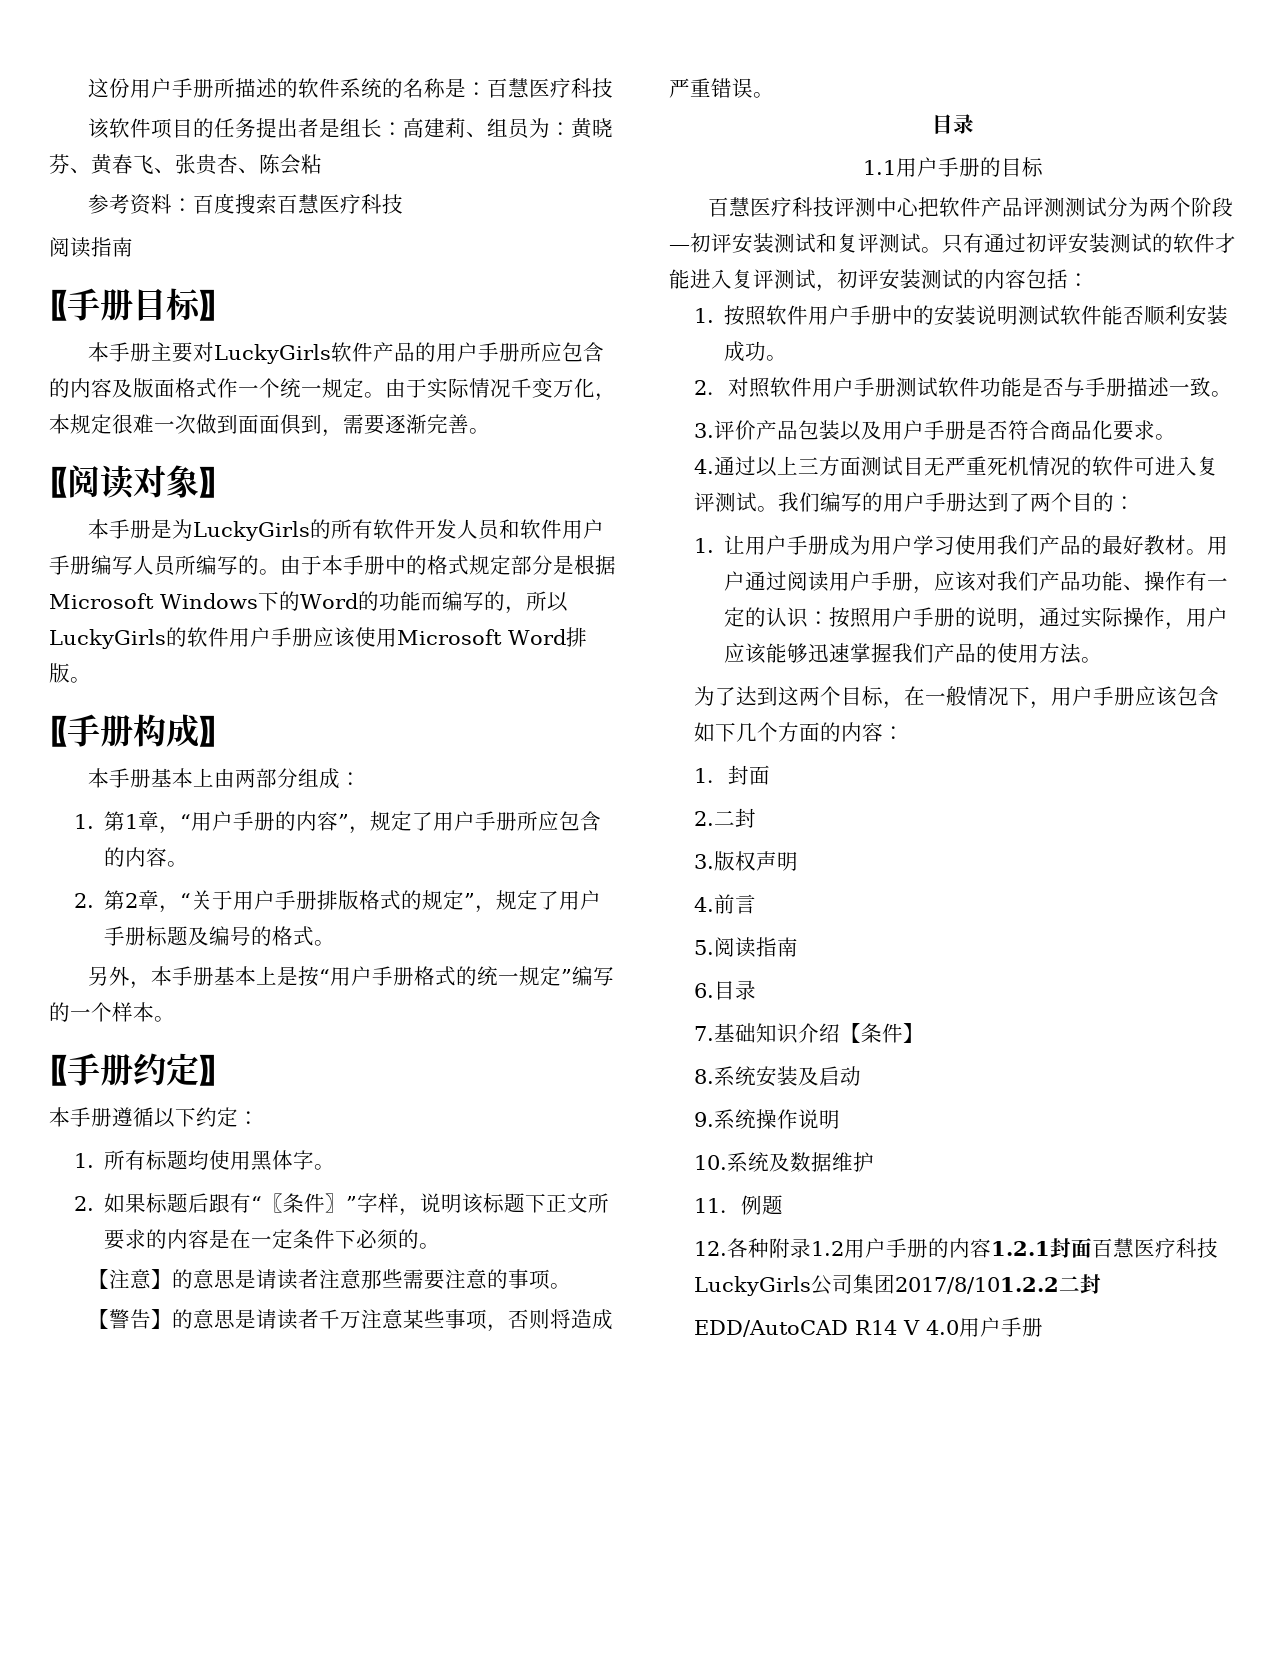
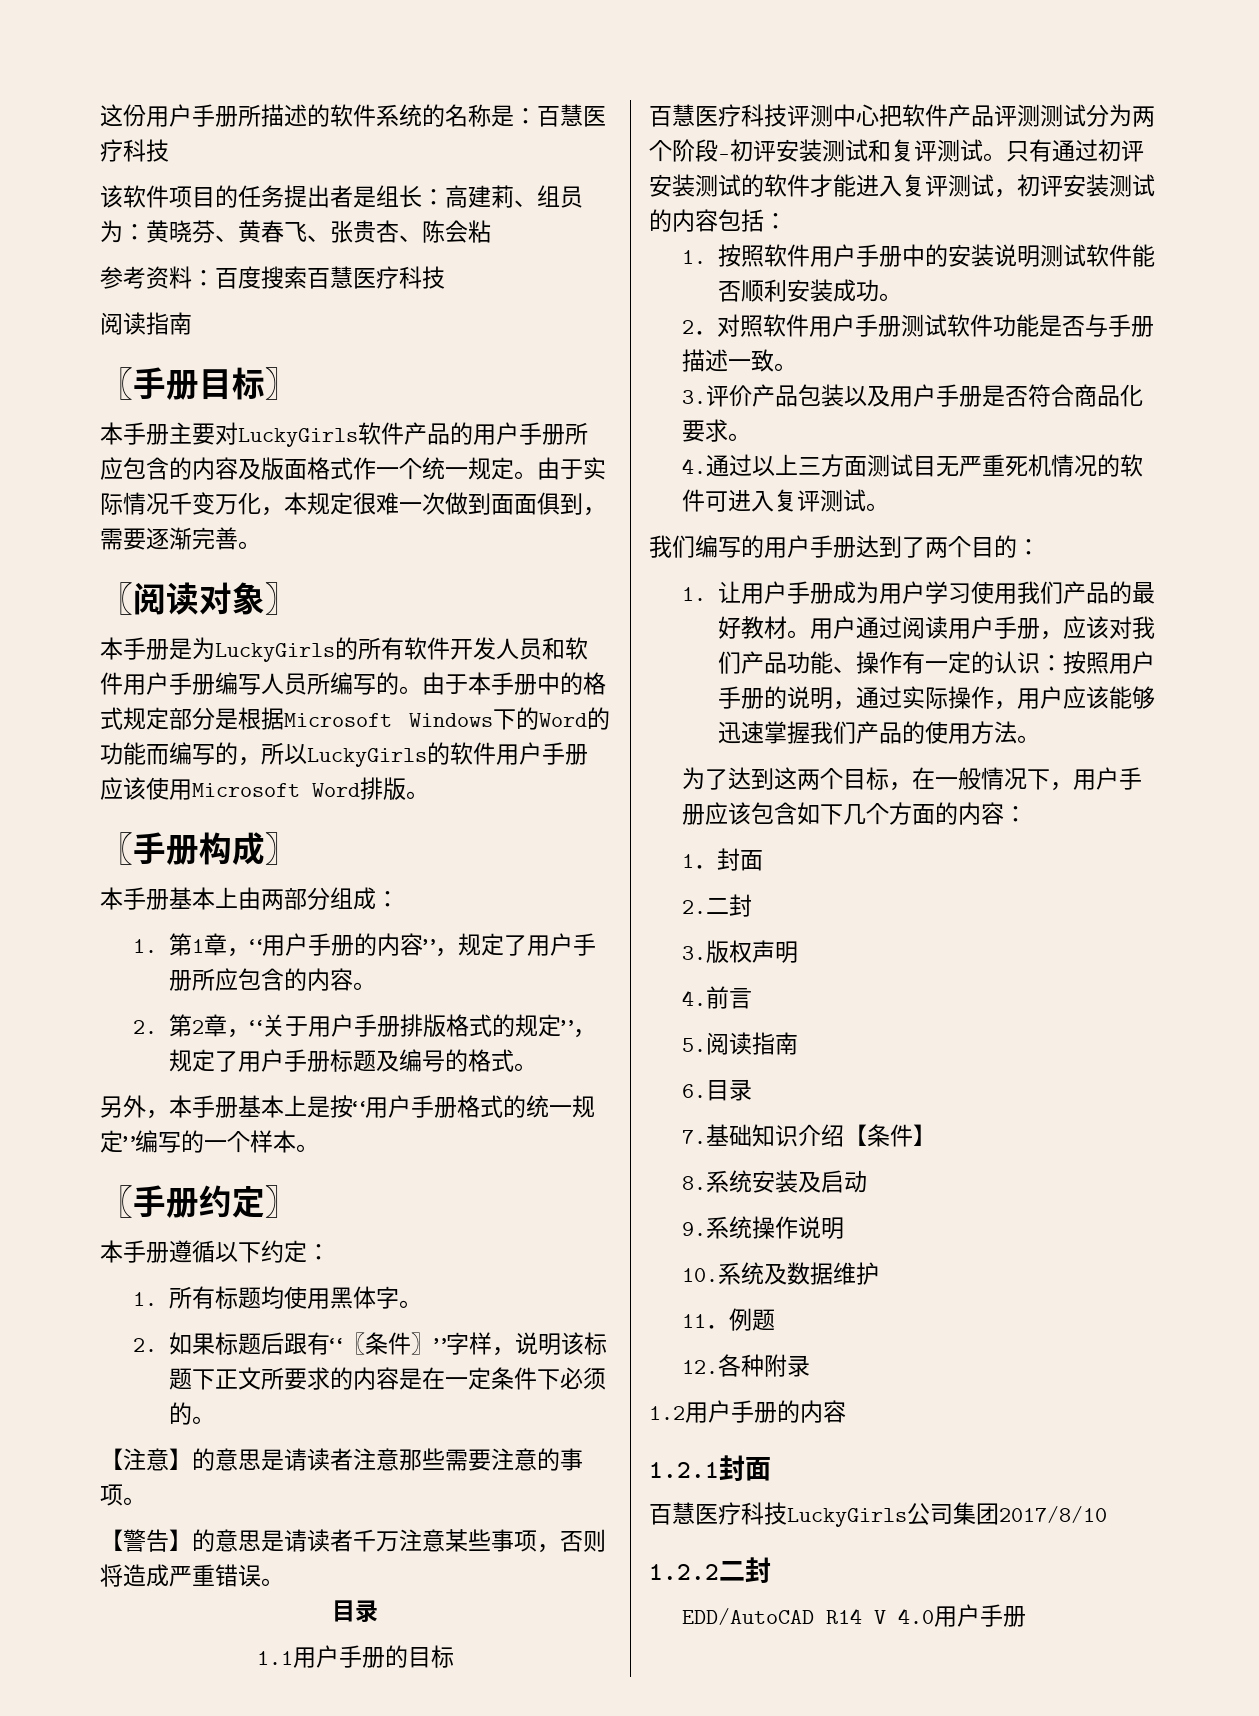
(778, 509) none -> (890, 507) //
(811, 1248) none -> (811, 1366) //
(991, 1248) none -> (846, 1411) //
(1092, 1248) none -> (771, 1469) //
[894,1277,1059,1294] 2017/8/101.2.2 -> [999,1506,1107,1523] [649,1564,719,1580] 2017/8/10 // 1.2.2

